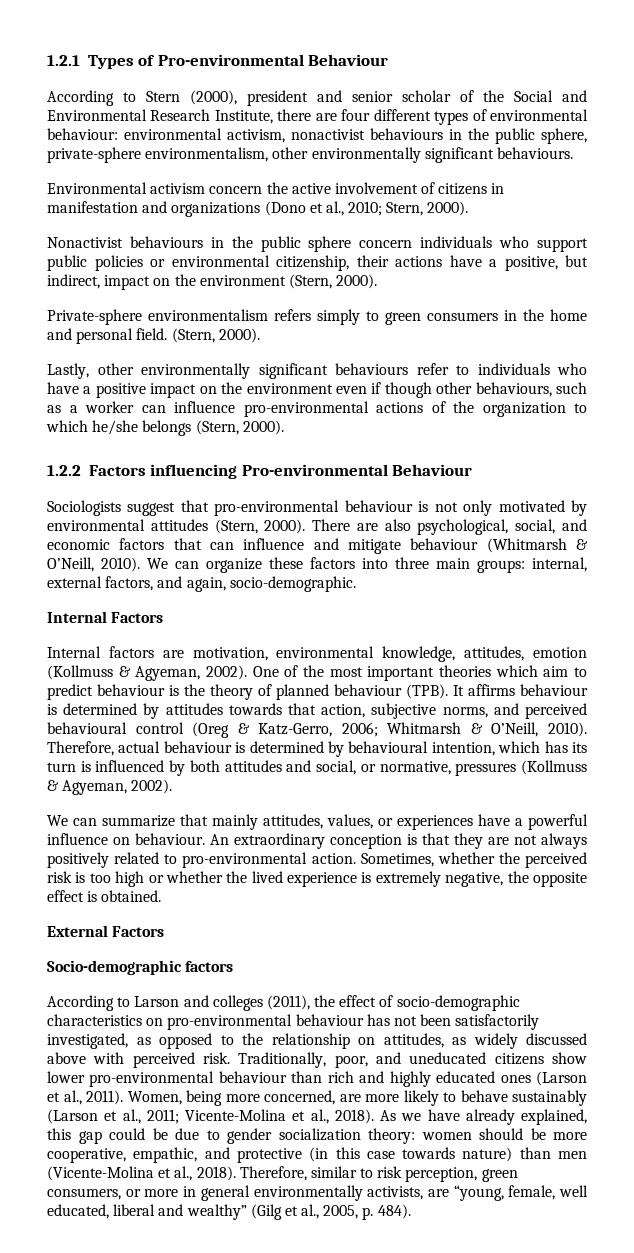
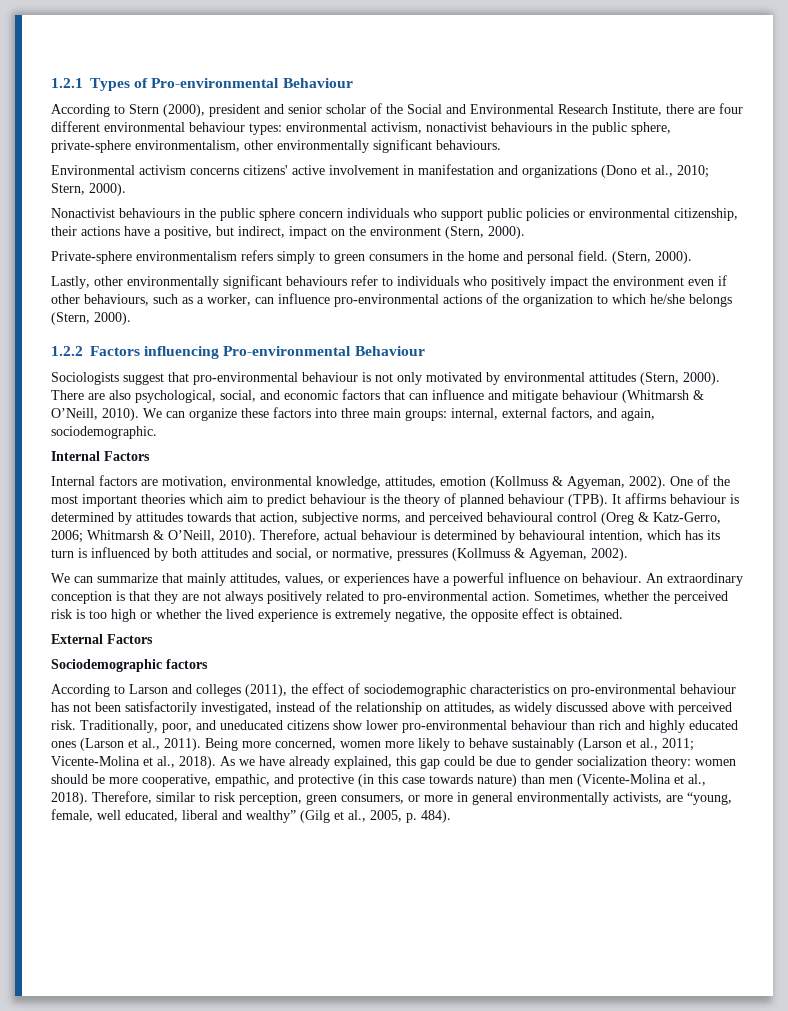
[434,109,589,125] [47,128,118,140] types of environmental behaviour: -> [104,122,282,135] environmental behaviour types:
[209,182,488,195] concern the active involvement of citizens -> [190,165,399,175] concerns citizens' active involvement
[47,382,217,398] have a positive impact on -> [491,276,588,289] positively impact
[384,382,432,398] though -> (727, 280) none
[85,401,134,413] worker -> [207,294,251,306] worker,
[229,576,356,592] socio-demographic. -> [51,426,157,439] sociodemographic.
[47,960,182,975] Socio-demographic -> [51,659,162,672] Sociodemographic
[396,995,520,1011] socio-demographic -> [364,684,466,697] sociodemographic
[136,1033,234,1049] as opposed to -> [276,701,331,712] instead of
[127,1090,222,1106] Women, being -> [205,738,238,751] Being
[339,1094,361,1102] are -> [340,741,381,748] women

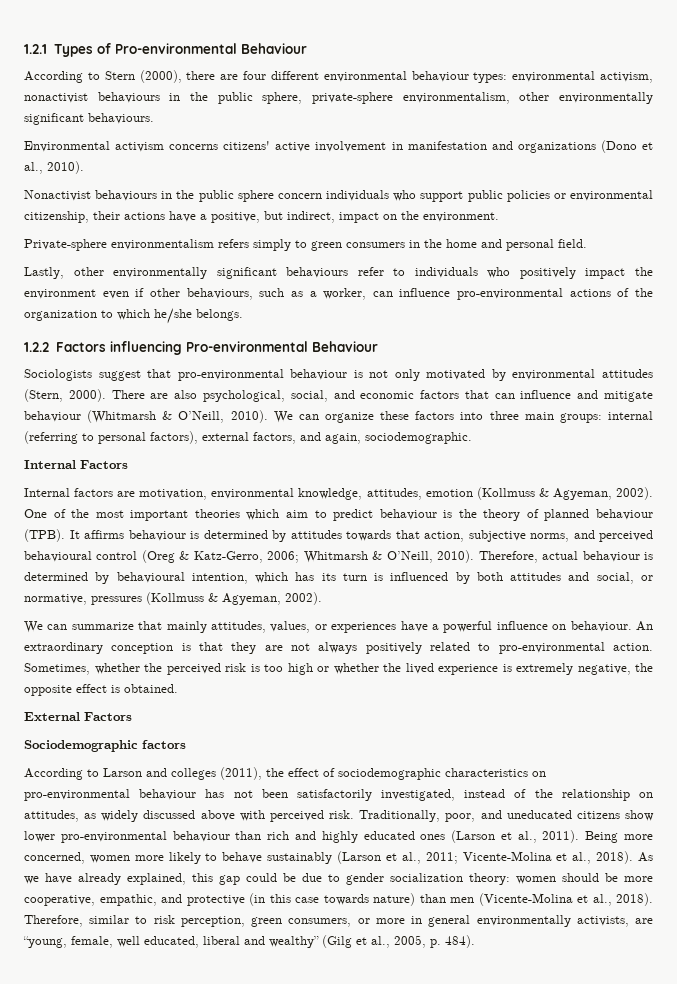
[209,103,662,117] president and senior scholar of the Social and Environmental Research Institute, -> (182, 76) none
[677,165,709,178] [51,183,126,196] 2010; Stern, 2000). -> [47,161,84,174] 2010).
[370,226,525,239] environment (Stern, 2000). -> [423,212,499,222] environment.
[612,251,692,264] (Stern, 2000). -> (587, 243) none
[689,294,732,307] [51,312,131,325] belongs (Stern, 2000). -> [196,309,243,321] belongs.
[451,408,498,420] internal, -> [608,411,653,420] [24,431,198,444] internal (referring to personal factors),

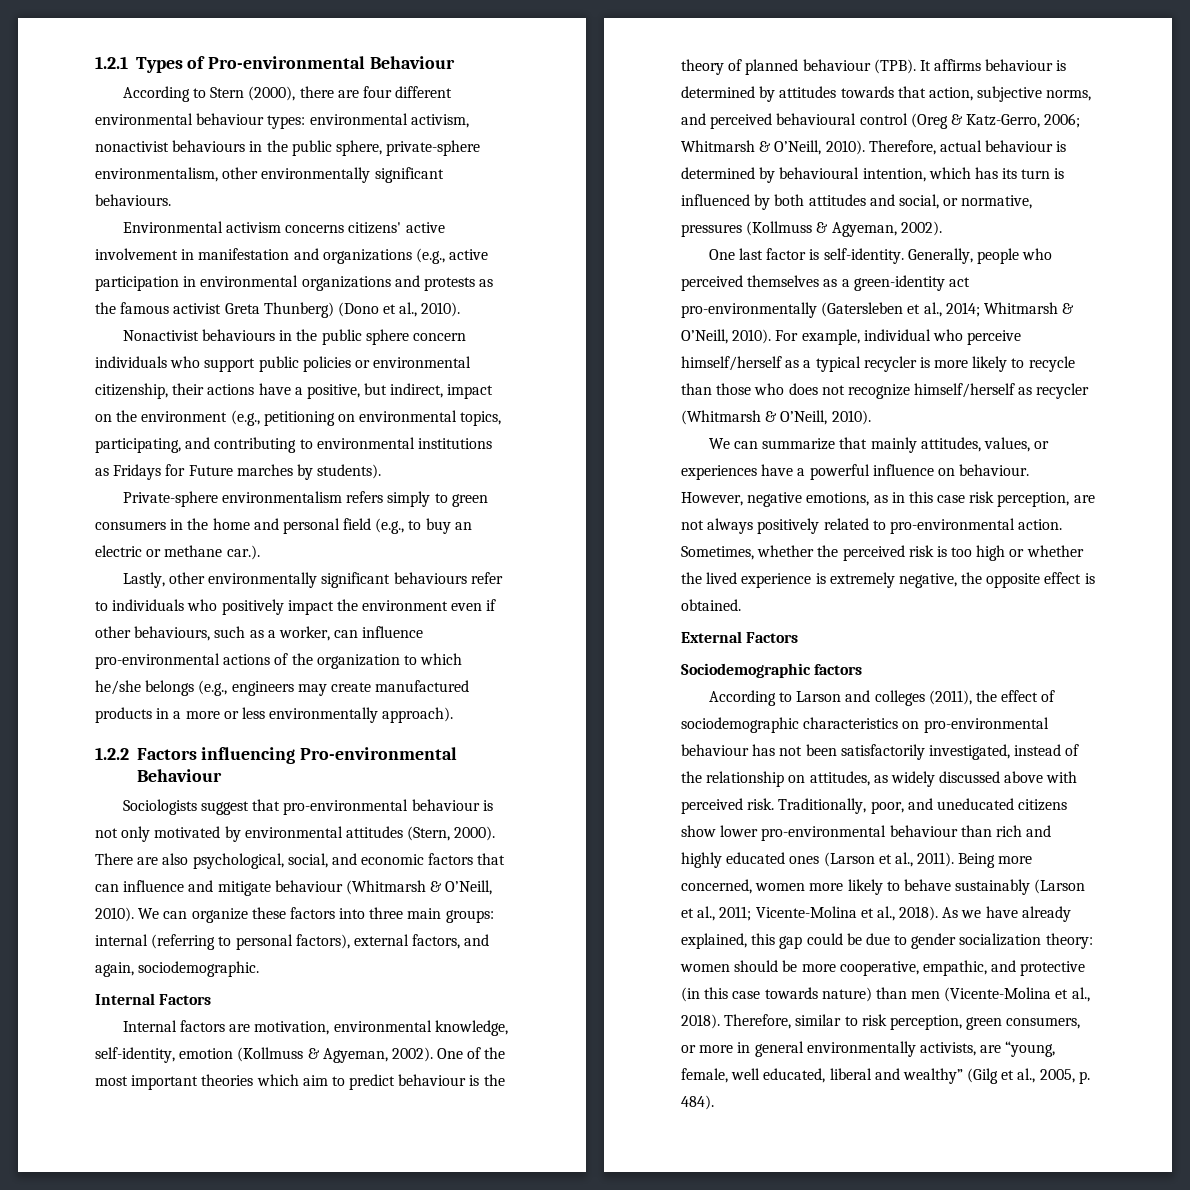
(596, 147) none -> [415,248,489,264] [95,275,494,291] [95,302,334,318] (e.g., active participation in environmental organizations and protests as the famous activist Greta Thunberg)
[423,212,499,222] environment. -> [141,410,502,426] [95,437,492,453] [95,464,382,480] environment (e.g., petitioning on environmental topics, participating, and contributing to environmental institutions as Fridays for Future marches by students).
[558,239,587,248] field. -> [343,518,472,534] [95,545,260,560] field (e.g., to buy an electric or methane car.).
[196,309,243,321] belongs. -> [145,680,470,696] [95,707,454,723] belongs (e.g., engineers may create manufactured products in a more or less environmentally approach).
[366,488,422,500] attitudes, -> [95,1047,175,1063] self-identity,
(322, 598) none -> [708,248,1053,264] [681,275,970,291] [681,302,1075,318] [681,329,1022,345] [681,356,1075,372] [681,383,1090,399] [681,410,871,425] // One last factor is self-identity. Generally, people who perceived themselves as a green-identity act pro-environmentally (Gatersleben et al., 2014; Whitmarsh & O’Neill, 2010). For example, individual who perceive himself/herself as a typical recycler is more likely to recycle than those who does not recognize himself/herself as recycler (Whitmarsh & O’Neill, 2010).
[635,621,653,631] [24,642,257,654] An extraordinary conception is that they -> [681,491,1070,507] However, negative emotions, as in this case risk perception,

